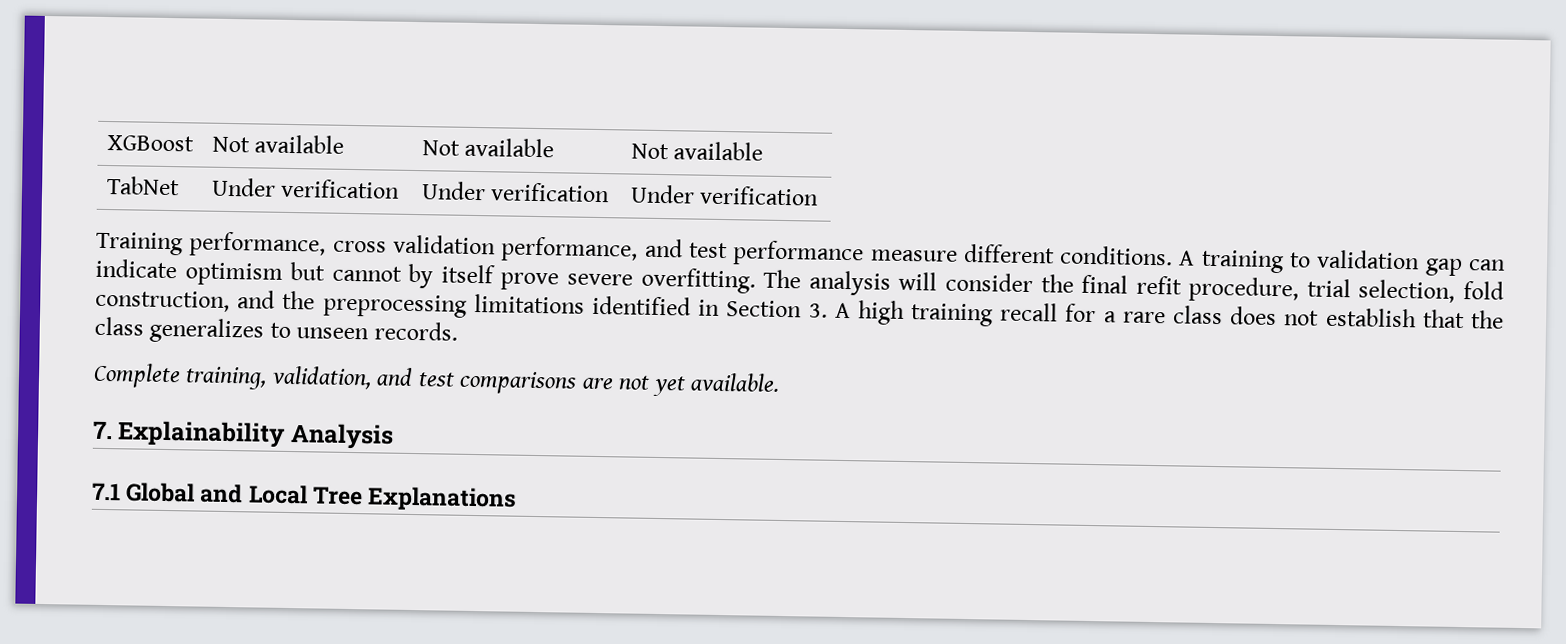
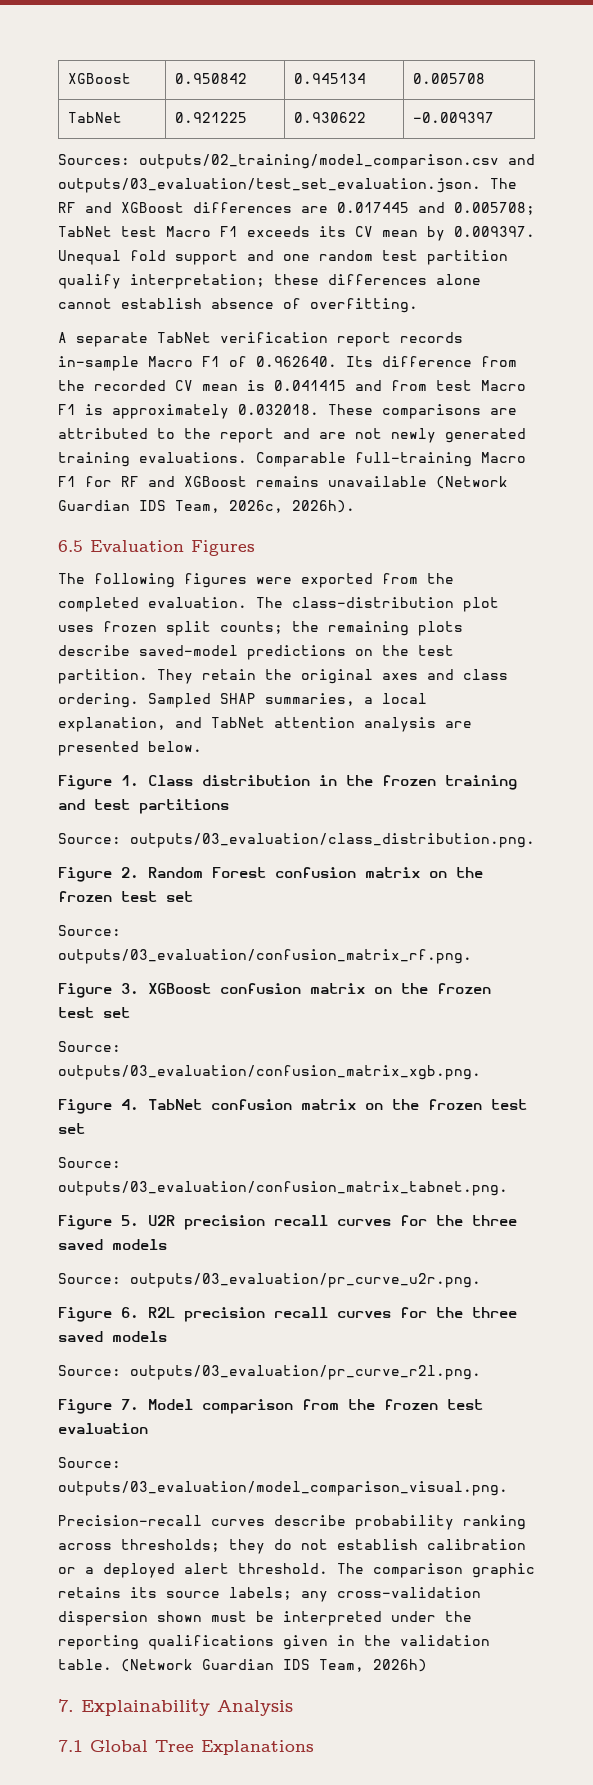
[211,134,345,154] [421,137,555,158] [630,141,764,161] [105,175,180,196] [210,177,401,199] [420,181,611,203] [629,184,820,206] [96,231,1506,277] [95,258,1504,303] [95,289,1504,329] [94,316,458,344] [93,362,781,397] Not available | Not available | Not available // TabNet | Under verification | Under verification | Under verification // Training performance, cross validation performance, and test performance measure different conditions. A training to validation gap can indicate optimism but cannot by itself prove severe overfitting. The analysis will consider the final refit procedure, trial selection, fold construction, and the preprocessing limitations identified in Section 3. A high training recall for a rare class does not establish that the class generalizes to unseen records. // Complete training, validation, and test comparisons are not yet available. -> [175,73,248,84] [294,73,367,84] [413,73,486,84] [68,112,123,123] [175,112,248,123] [294,112,367,123] [413,112,495,123] [58,154,535,169] [58,178,517,193] [58,202,535,215] [58,226,535,241] [58,250,508,265] [58,274,481,289] [58,298,418,313] [58,332,463,347] [58,356,517,371] [58,380,526,391] [58,404,517,419] [58,428,526,443] [58,452,526,467] [58,476,508,489] [58,500,355,513] [58,540,255,556] [58,573,454,588] [58,597,499,612] [58,621,463,636] [58,645,454,660] [58,669,508,684] [58,693,427,708] [58,717,472,732] [58,741,202,756] [58,775,517,790] [58,799,229,814] [58,833,535,848] [58,867,483,882] [58,891,193,902] [58,925,121,936] [58,949,472,964] [58,983,491,998] [58,1007,130,1018] [58,1041,121,1052] [58,1065,481,1080] [58,1099,527,1114] [58,1123,85,1134] [58,1157,121,1168] [58,1181,508,1196] [58,1215,517,1230] [58,1239,167,1250] [58,1273,481,1288] [58,1307,517,1322] [58,1331,167,1342] [58,1365,481,1380] [58,1399,483,1414] [58,1423,148,1434] [58,1457,121,1468] [58,1481,508,1496] [58,1515,526,1530] [58,1539,526,1554] [58,1563,535,1578] [58,1587,481,1602] [58,1611,472,1626] [58,1635,490,1650] [58,1659,427,1672] 0.950842 | 0.945134 | 0.005708 // TabNet | 0.921225 | 0.930622 | -0.009397 // Sources: outputs/02_training/model_comparison.csv and outputs/03_evaluation/test_set_evaluation.json. The RF and XGBoost differences are 0.017445 and 0.005708; TabNet test Macro F1 exceeds its CV mean by 0.009397. Unequal fold support and one random test partition qualify interpretation; these differences alone cannot establish absence of overfitting. // A separate TabNet verification report records in-sample Macro F1 of 0.962640. Its difference from the recorded CV mean is 0.041415 and from test Macro F1 is approximately 0.032018. These comparisons are attributed to the report and are not newly generated training evaluations. Comparable full-training Macro F1 for RF and XGBoost remains unavailable (Network Guardian IDS Team, 2026c, 2026h). // 6.5 Evaluation Figures // The following figures were exported from the completed evaluation. The class-distribution plot uses frozen split counts; the remaining plots describe saved-model predictions on the test partition. They retain the original axes and class ordering. Sampled SHAP summaries, a local explanation, and TabNet attention analysis are presented below. // Figure 1. Class distribution in the frozen training and test partitions // Source: outputs/03_evaluation/class_distribution.png. // Figure 2. Random Forest confusion matrix on the frozen test set // Source: outputs/03_evaluation/confusion_matrix_rf.png. // Figure 3. XGBoost confusion matrix on the frozen test set // Source: outputs/03_evaluation/confusion_matrix_xgb.png. // Figure 4. TabNet confusion matrix on the frozen test set // Source: outputs/03_evaluation/confusion_matrix_tabnet.png. // Figure 5. U2R precision recall curves for the three saved models // Source: outputs/03_evaluation/pr_curve_u2r.png. // Figure 6. R2L precision recall curves for the three saved models // Source: outputs/03_evaluation/pr_curve_r2l.png. // Figure 7. Model comparison from the frozen test evaluation // Source: outputs/03_evaluation/model_comparison_visual.png. // Precision-recall curves describe probability ranking across thresholds; they do not establish calibration or a deployed alert threshold. The comparison graphic retains its source labels; any cross-validation dispersion shown must be interpreted under the reporting qualifications given in the validation table. (Network Guardian IDS Team, 2026h)
[199,483,308,505] and Local -> (148, 1746) none

